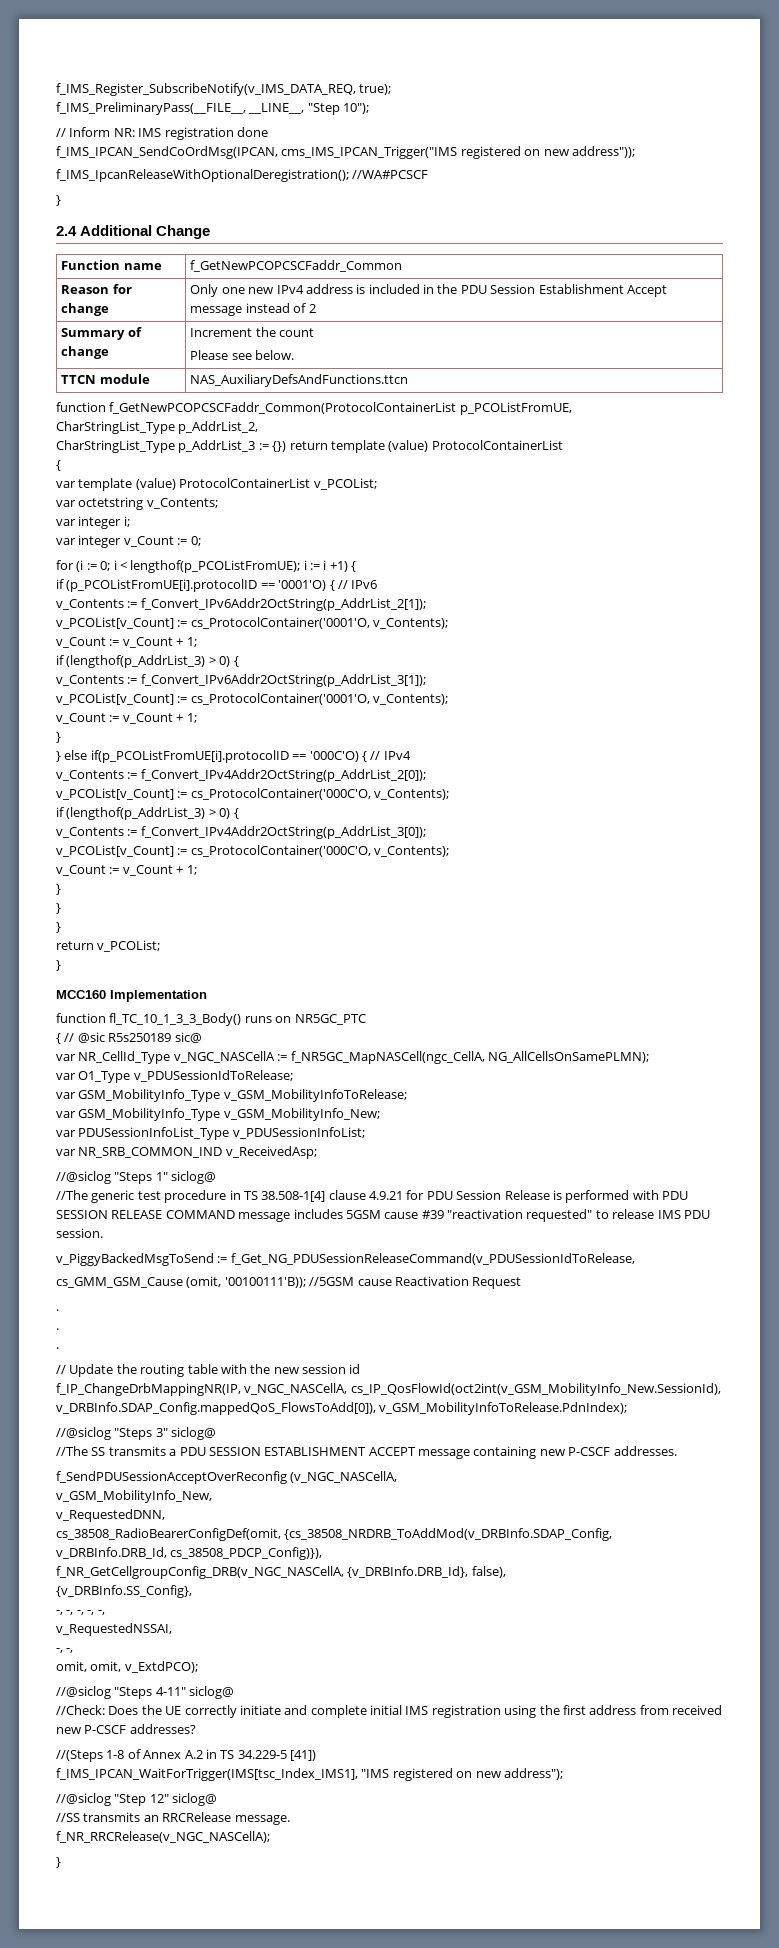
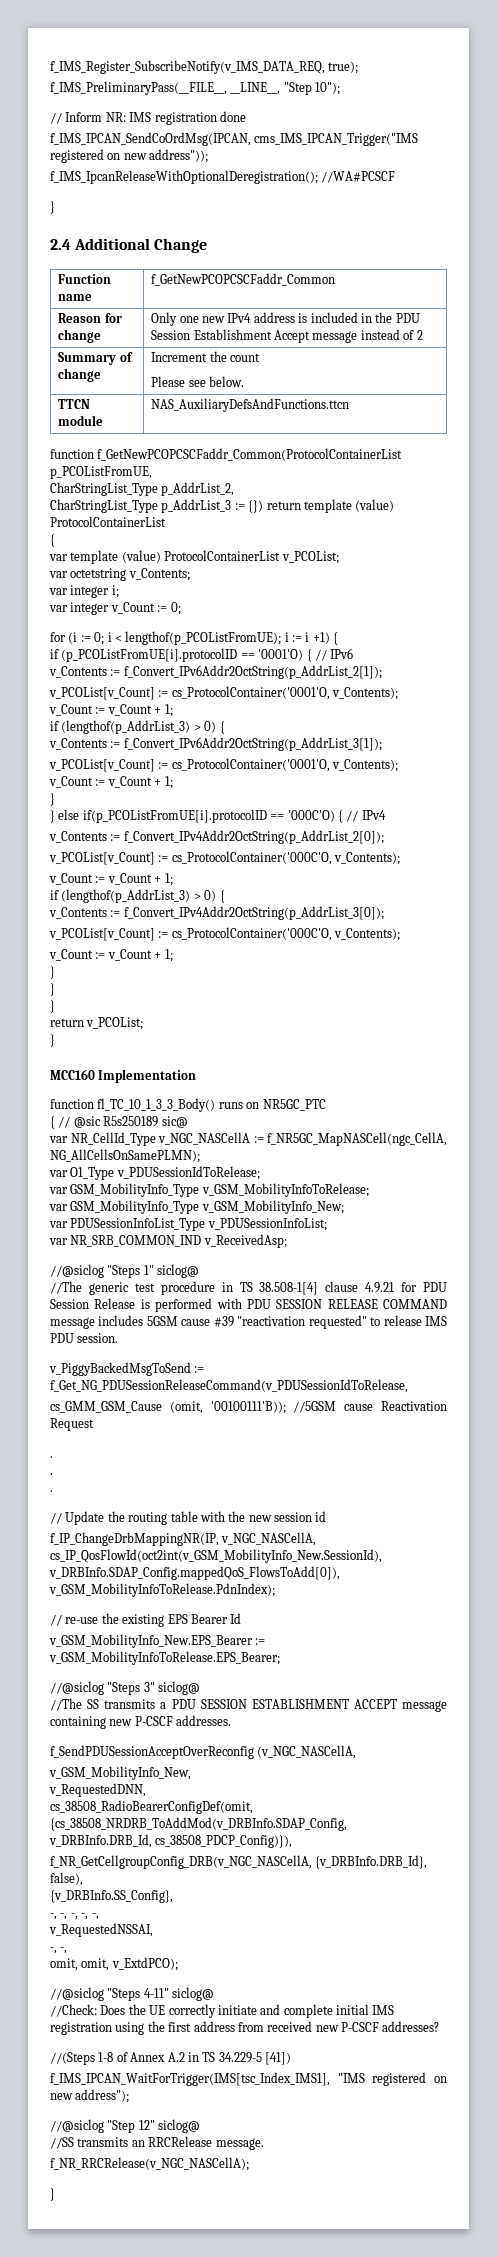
(450, 794) none -> [49,873,173,886] // v_Count := v_Count + 1;
(628, 1408) none -> [50,1613,242,1627] [49,1634,266,1648] [49,1651,280,1665] // // re-use the existing EPS Bearer Id // v_GSM_MobilityInfo_New.EPS_Bearer := v_GSM_MobilityInfoToRelease.EPS_Bearer;

